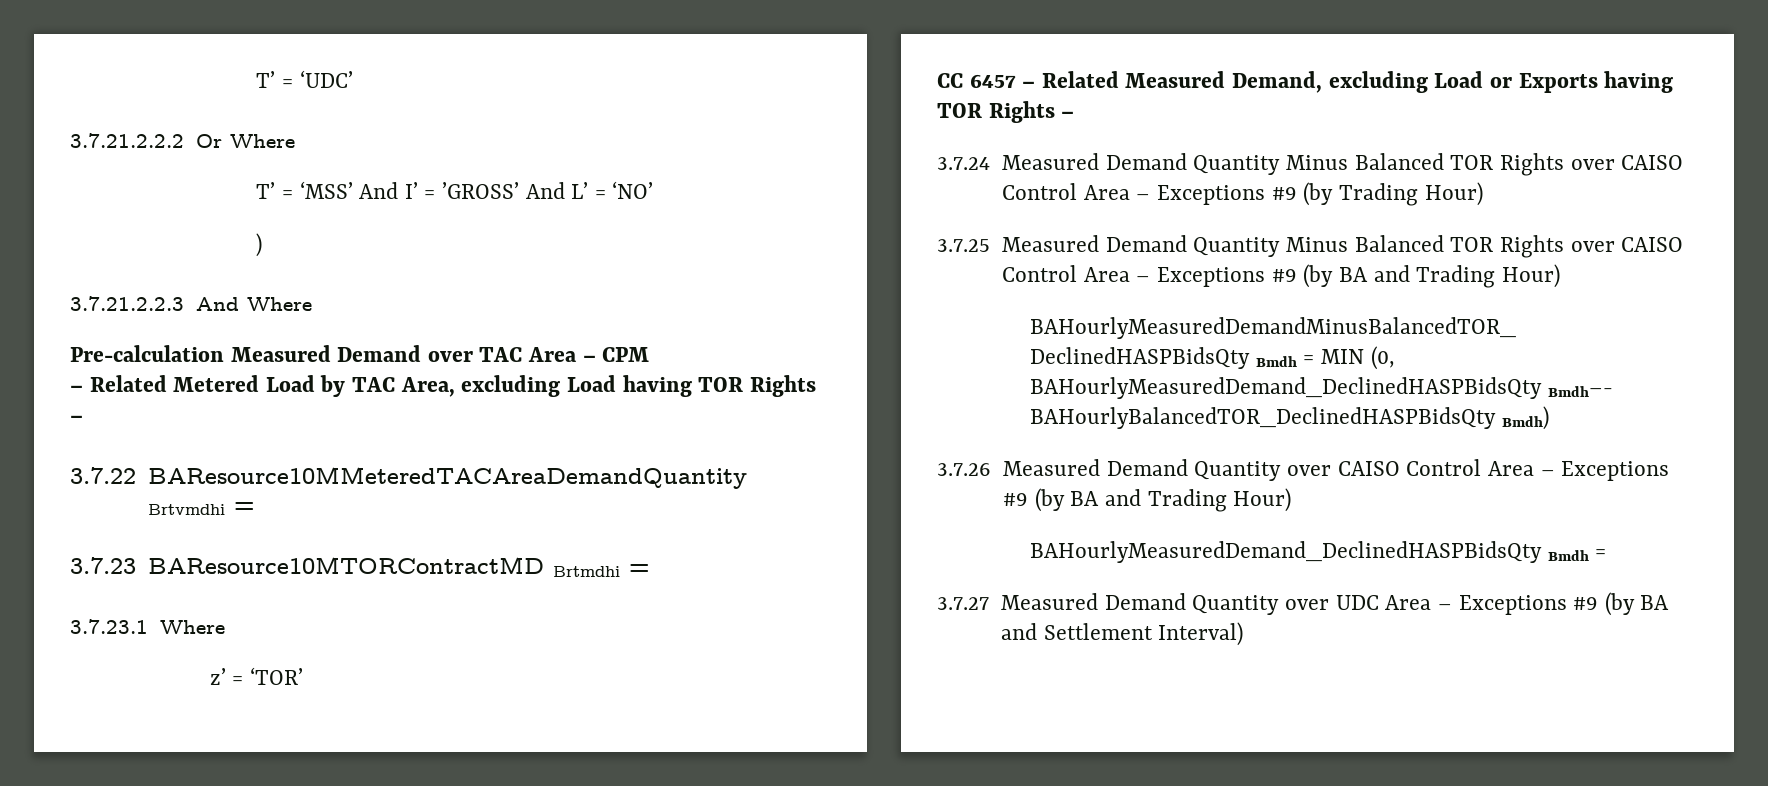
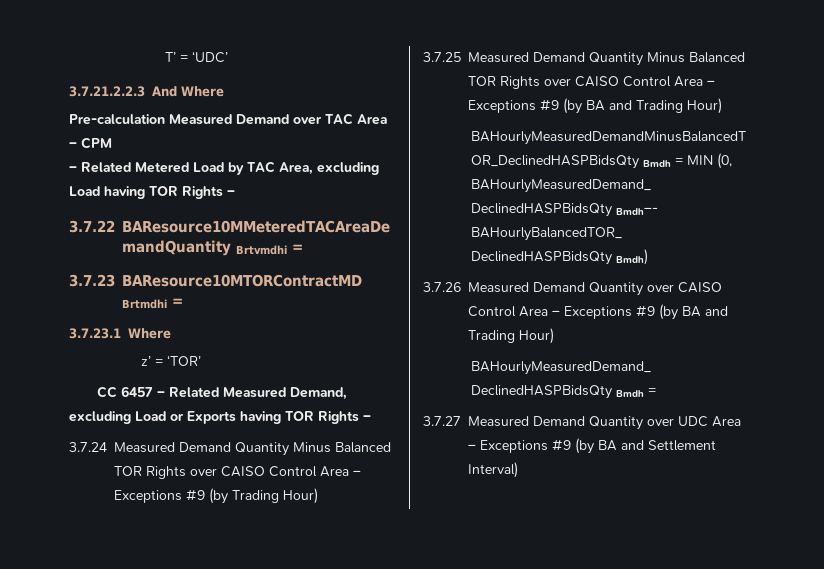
[70,133,296,148] [256,181,654,199] [256,233,263,257] // 3.7.21.2.2.2 Or Where // T’ = ‘MSS’ And I’ = ’GROSS’ And L’ = ‘NO’ // ) -> (228, 57) none

